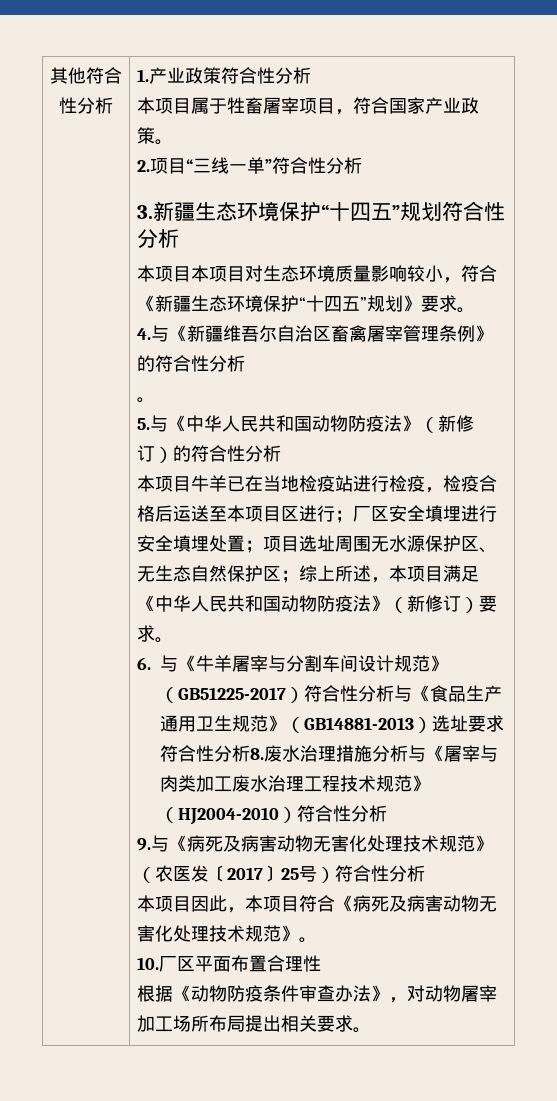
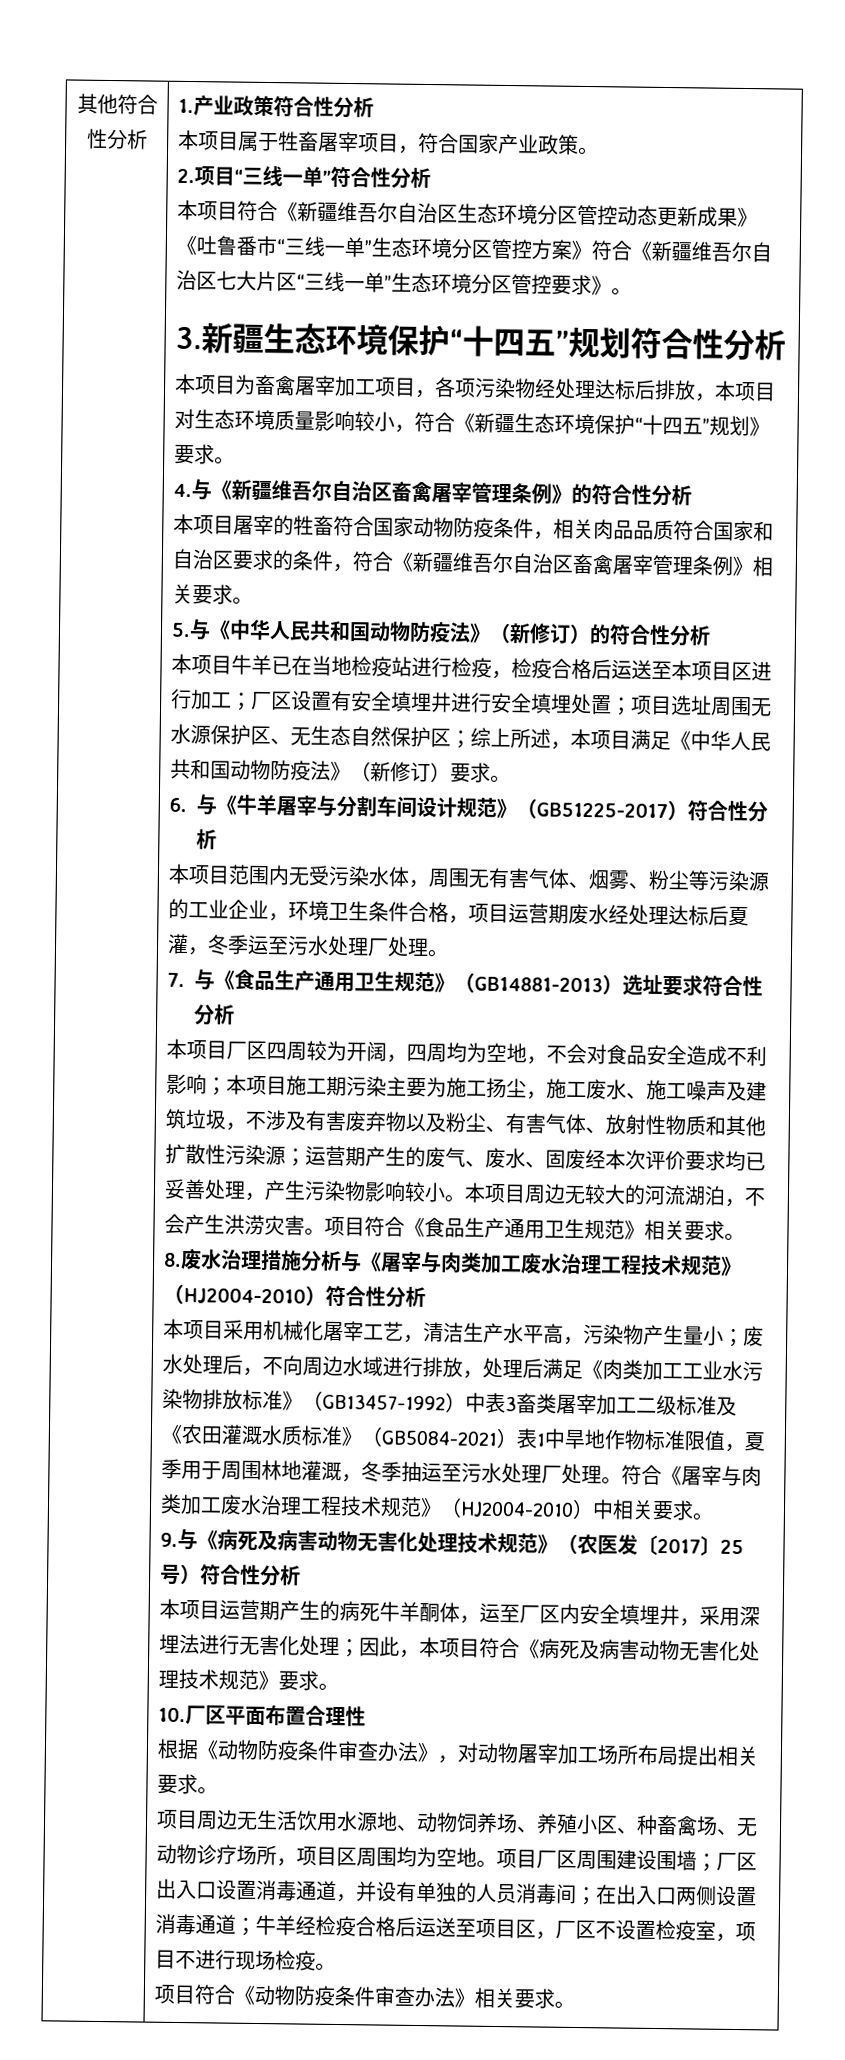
(362, 165) none -> [176,199,758,228] [175,235,772,263] [175,269,632,296] // 本项目符合《新疆维吾尔自治区生态环境分区管控动态更新成果》《吐鲁番市“三线一单”生态环境分区管控方案》符合《新疆维吾尔自治区七大片区“三线一单”生态环境分区管控要求》。
(191, 274) none -> [233,374,716,402] 为畜禽屠宰加工项目，各项污染物经处理达标后排放，
(245, 363) none -> [172,513,774,542] [171,548,773,577] [171,583,233,605] 本项目屠宰的牲畜符合国家动物防疫条件，相关肉品品质符合国家和自治区要求的条件，符合《新疆维吾尔自治区畜禽屠宰管理条例》相关要求
[334,505,461,523] ；厂区安全填埋 -> [190,689,452,713] 加工；厂区设置有安全填埋井
(394, 693) none -> [167,863,770,892] [167,898,749,927] [166,933,449,958] [166,972,185,988] // 本项目范围内无受污染水体，周围无有害气体、烟雾、粉尘等污染源的工业企业，环境卫生条件合格，项目运营期废水经处理达标后夏灌，冬季运至污水处理厂处理。 // 7.
(250, 753) none -> [165,1038,767,1067] [165,1073,767,1102] [164,1108,766,1137] [164,1143,766,1172] [163,1178,766,1208] [163,1213,745,1242] // 本项目厂区四周较为开阔，四周均为空地，不会对食品安全造成不利影响；本项目施工期污染主要为施工扬尘，施工废水、施工噪声及建筑垃圾，不涉及有害废弃物以及粉尘、有害气体、放射性物质和其他扩散性污染源；运营期产生的废气、废水、固废经本次评价要求均已妥善处理，产生污染物影响较小。本项目周边无较大的河流湖泊，不会产生洪涝灾害。项目符合《食品生产通用卫生规范》相关要求。 //
(387, 813) none -> [162,1318,764,1348] [161,1353,763,1382] [161,1388,737,1416] [160,1423,765,1453] [160,1458,762,1487] [159,1493,713,1521] // 本项目采用机械化屠宰工艺，清洁生产水平高，污染物产生量小；废水处理后，不向周边水域进行排放，处理后满足《肉类加工工业水污染物排放标准》（GB13457-1992）中表3畜类屠宰加工二级标准及《农田灌溉水质标准》（GB5084-2021）表1中旱地作物标准限值，夏季用于周围林地灌溉，冬季抽运至污水处理厂处理。符合《屠宰与肉类加工废水治理工程技术规范》（HJ2004-2010）中相关要求。
(191, 904) none -> [218,1599,760,1627] [158,1633,360,1658] 运营期产生的病死牛羊酮体，运至厂区内安全填埋井，采用深埋法进行无害化处理；
(299, 933) none -> [277,1670,319,1691] 要求
(371, 1030) none -> [155,1809,758,1837] [155,1843,757,1872] [155,1878,757,1907] [154,1913,756,1943] [154,1949,336,1971] [153,1984,575,2009] // 项目周边无生活饮用水源地、动物饲养场、养殖小区、种畜禽场、无动物诊疗场所，项目区周围均为空地。项目厂区周围建设围墙；厂区出入口设置消毒通道，并设有单独的人员消毒间；在出入口两侧设置消毒通道；牛羊经检疫合格后运送至项目区，厂区不设置检疫室，项目不进行现场检疫。 // 项目符合《动物防疫条件审查办法》相关要求。

